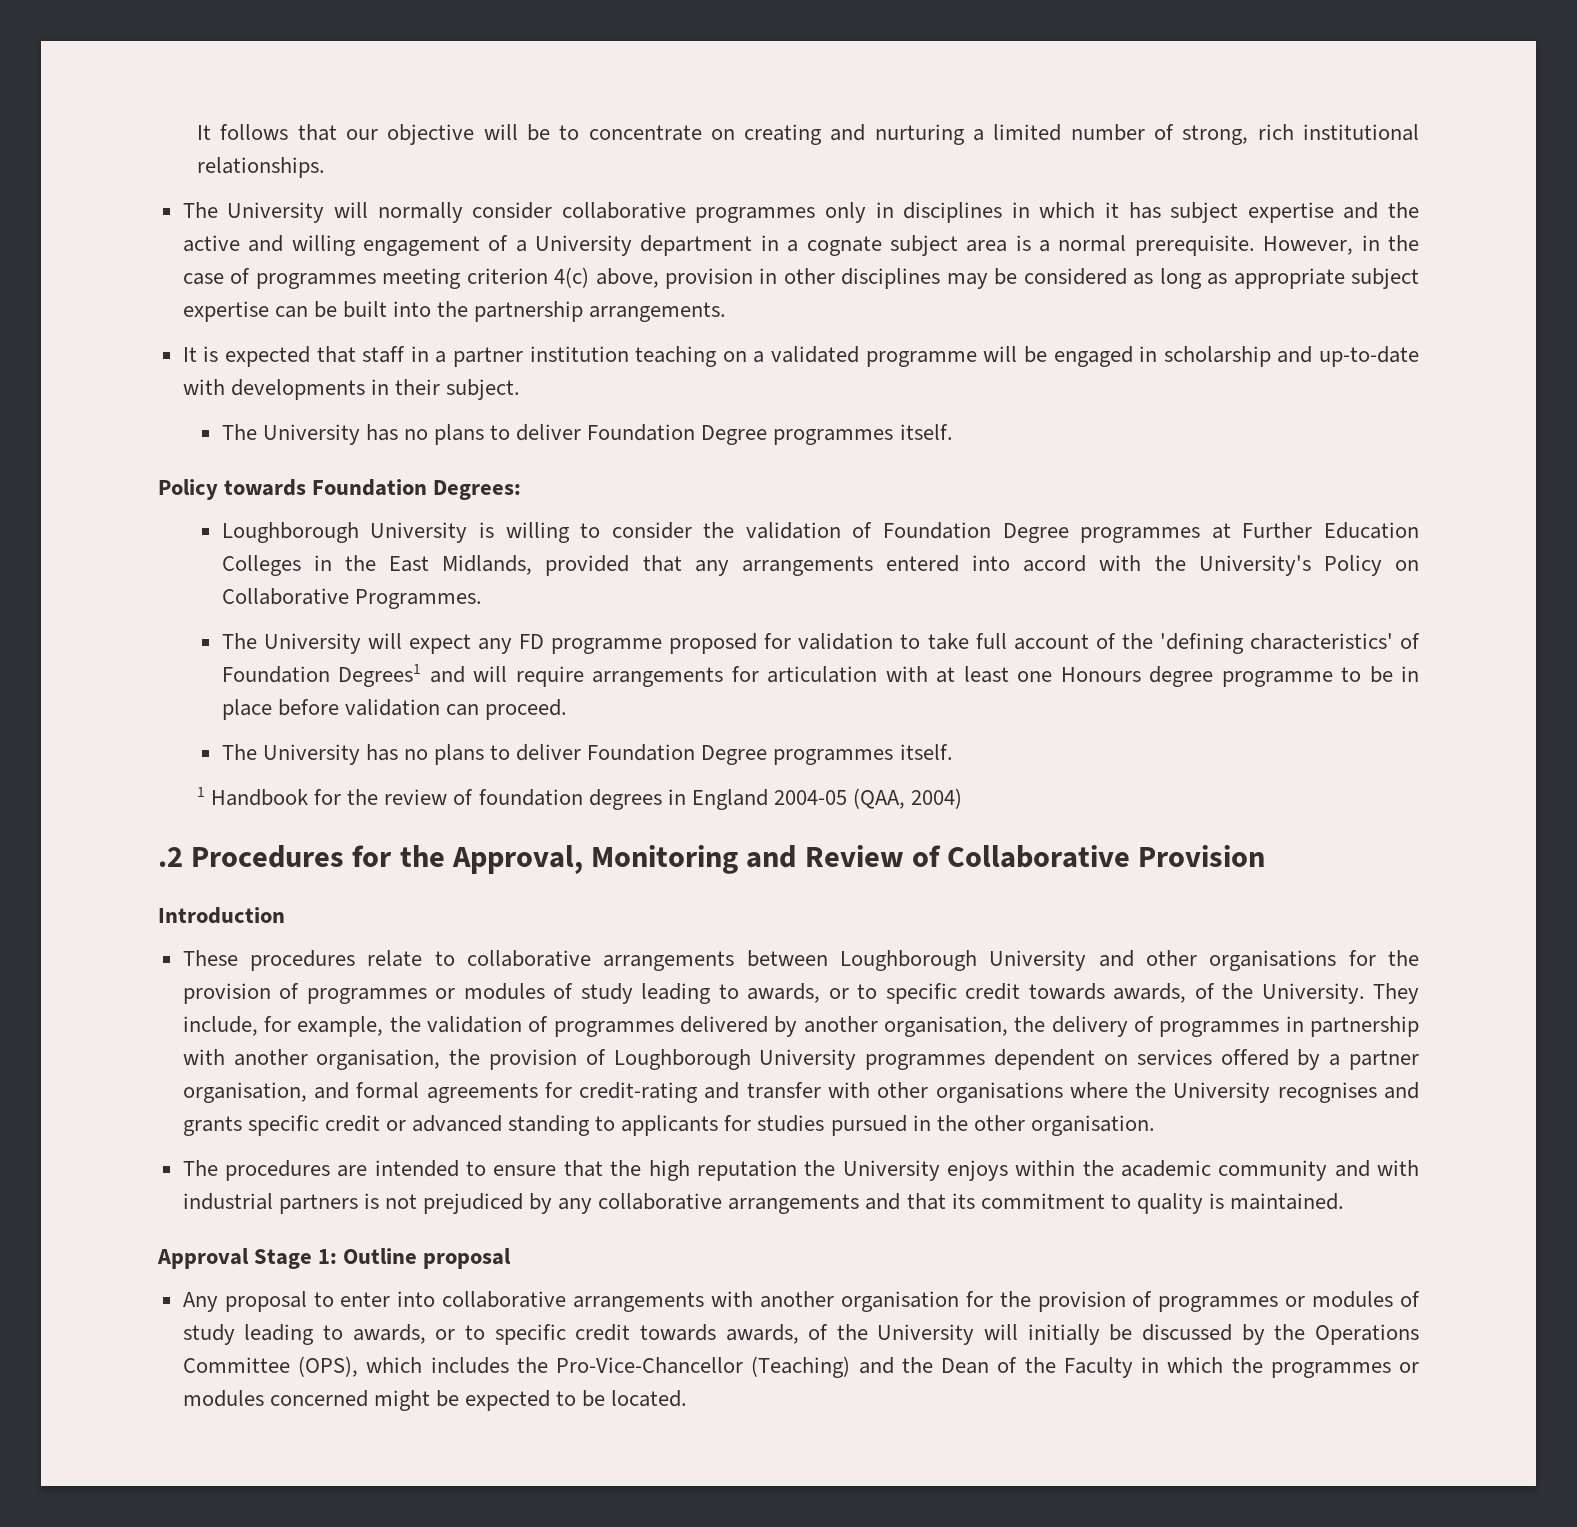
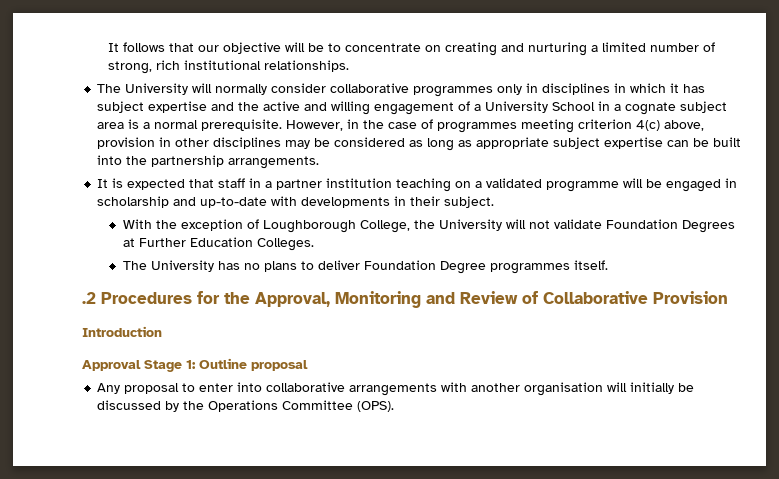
[640,235,753,256] department -> [552,102,596,111] School
[221,424,953,445] [158,479,522,500] [221,522,1419,543] [221,555,1419,576] [221,588,482,609] [221,633,1420,654] [221,664,1419,687] [221,699,568,720] The University has no plans to deliver Foundation Degree programmes itself. // Policy towards Foundation Degrees: // Loughborough University is willing to consider the validation of Foundation Degree programmes at Further Education Colleges in the East Midlands, provided that any arrangements entered into accord with the University's Policy on Collaborative Programmes. // The University will expect any FD programme proposed for validation to take full account of the 'defining characteristics' of Foundation Degrees1 and will require arrangements for articulation with at least one Honours degree programme to be in place before validation can proceed. -> [123,219,736,233] [123,237,315,251] With the exception of Loughborough College, the University will not validate Foundation Degrees at Further Education Colleges.
[197,787,962,810] // 1 Handbook for the review of foundation degrees in England 2004-05 (QAA, 2004) -> (609, 265) none
[182,950,1420,971] [182,983,1419,1004] [182,1016,1419,1037] [182,1049,1419,1070] [182,1082,1419,1103] [182,1115,1155,1136] [182,1160,1419,1181] [182,1193,1344,1214] // These procedures relate to collaborative arrangements between Loughborough University and other organisations for the provision of programmes or modules of study leading to awards, or to specific credit towards awards, of the University. They include, for example, the validation of programmes delivered by another organisation, the delivery of programmes in partnership with another organisation, the provision of Loughborough University programmes dependent on services offered by a partner organisation, and formal agreements for credit-rating and transfer with other organisations where the University recognises and grants specific credit or advanced standing to applicants for studies pursued in the other organisation. // The procedures are intended to ensure that the high reputation the University enjoys within the academic community and with industrial partners is not prejudiced by any collaborative arrangements and that its commitment to quality is maintained. -> (162, 331) none
[965,1291,1421,1312] [182,1324,975,1345] for the provision of programmes or modules of study leading to awards, or to specific credit towards awards, of the University -> (604, 389) none
[298,1356,1419,1378] [182,1390,688,1411] (OPS), which includes the Pro-Vice-Chancellor (Teaching) and the Dean of the Faculty in which the programmes or modules concerned might be expected to be located. -> [357,401,395,412] (OPS).

